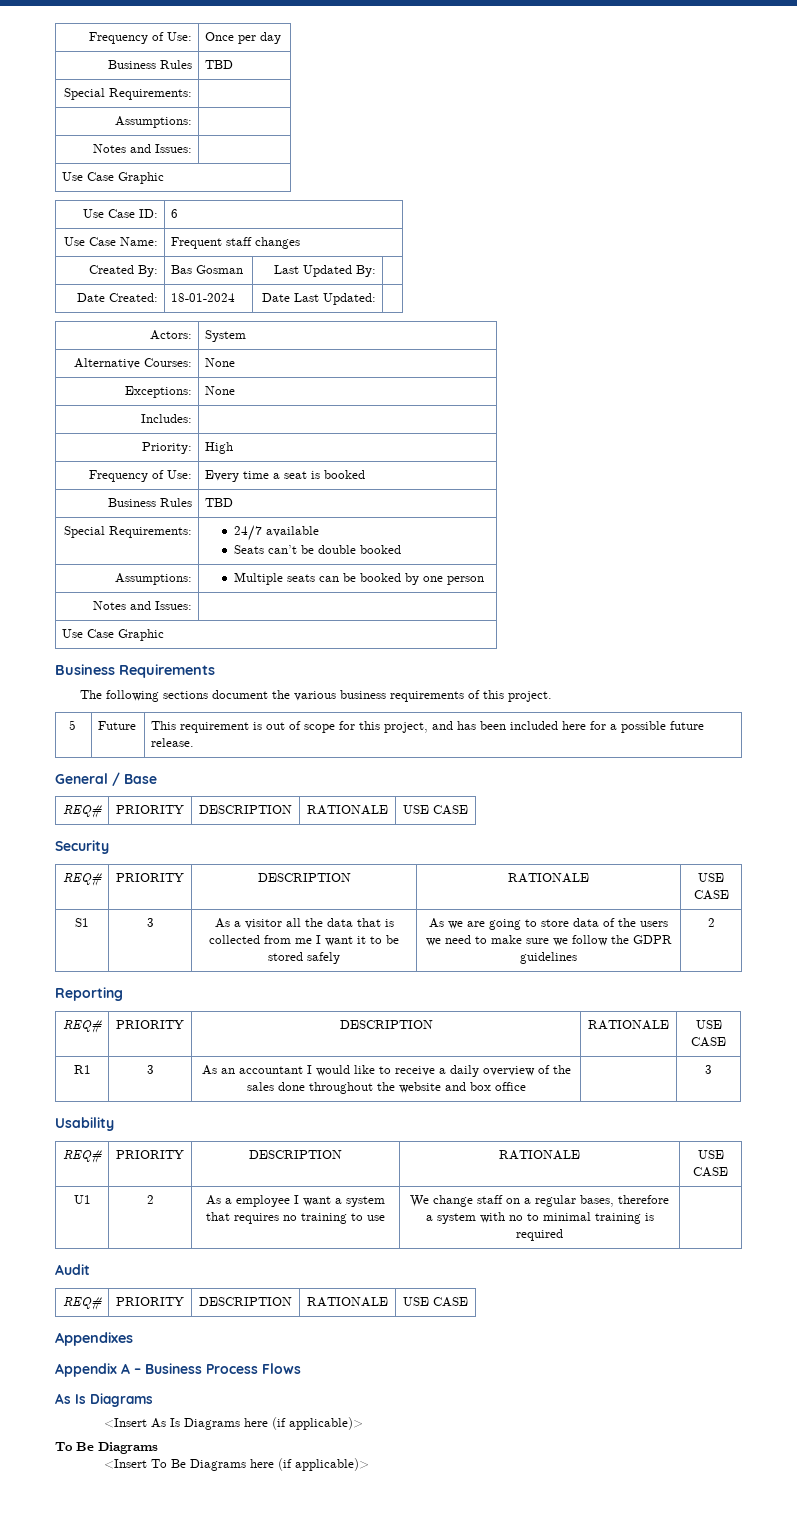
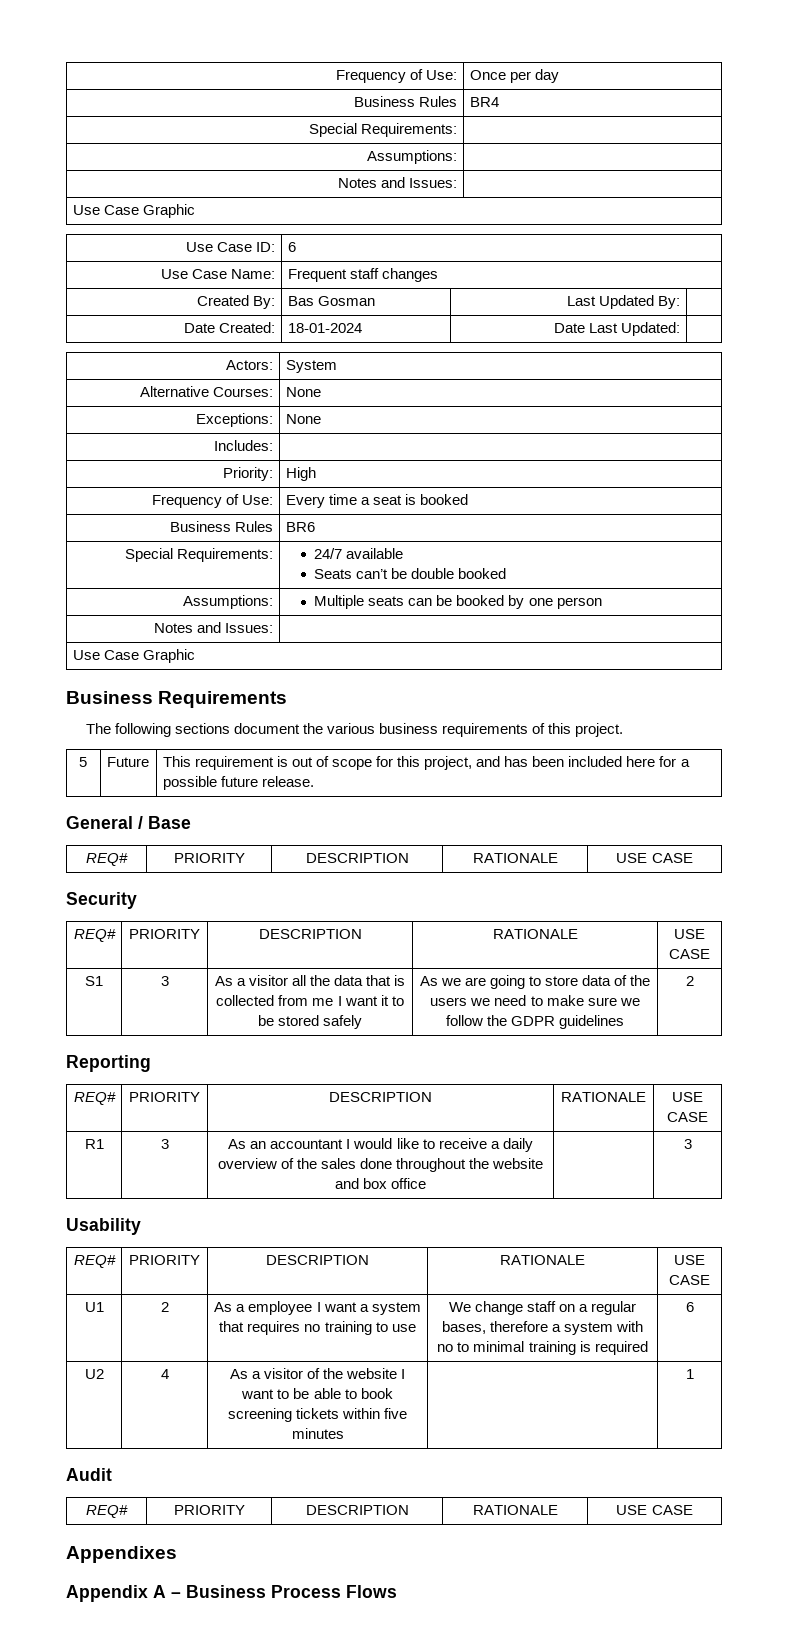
[204,60,233,69] TBD -> [469,97,499,107] BR4
[204,498,233,507] TBD -> [285,522,315,532] BR6
(563, 1235) none -> [685,1302,694,1312] [84,1369,104,1379] [160,1369,169,1379] [229,1368,406,1379] [241,1388,393,1399] [227,1408,408,1422] [291,1428,344,1439] [685,1369,694,1379] 6 // U2 | 4 | As a visitor of the website I want to be able to book screening tickets within five minutes | | 1
[55,1393,153,1407] [104,1417,364,1430] [55,1442,158,1454] [104,1458,370,1471] // As Is Diagrams // <Insert As Is Diagrams here (if applicable)> // To Be Diagrams // <Insert To Be Diagrams here (if applicable)> -> (397, 1591) none

